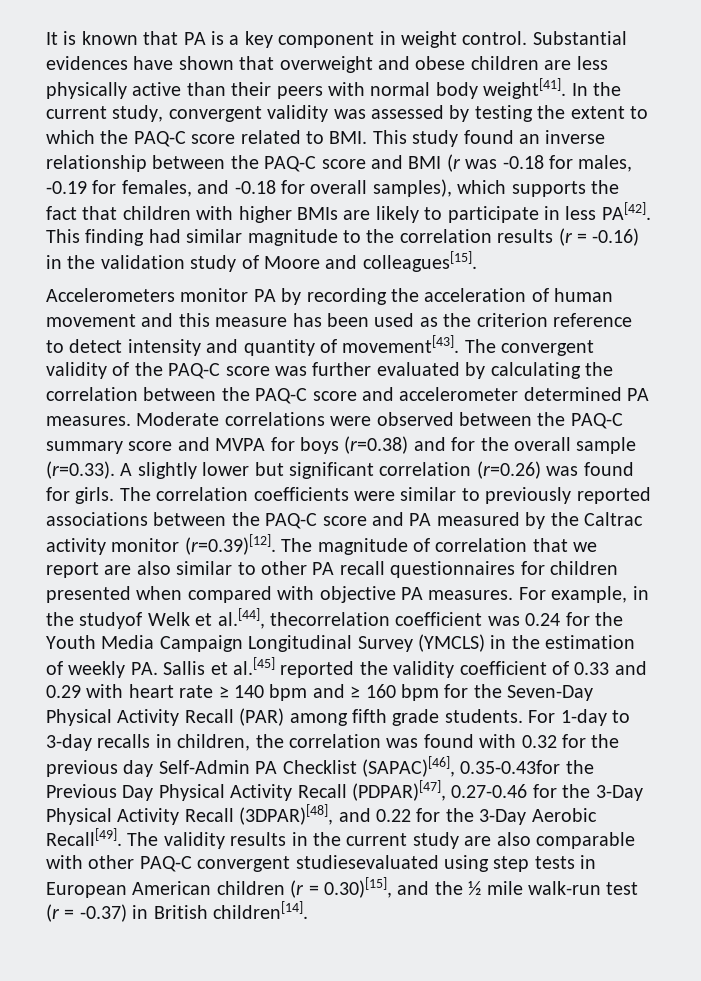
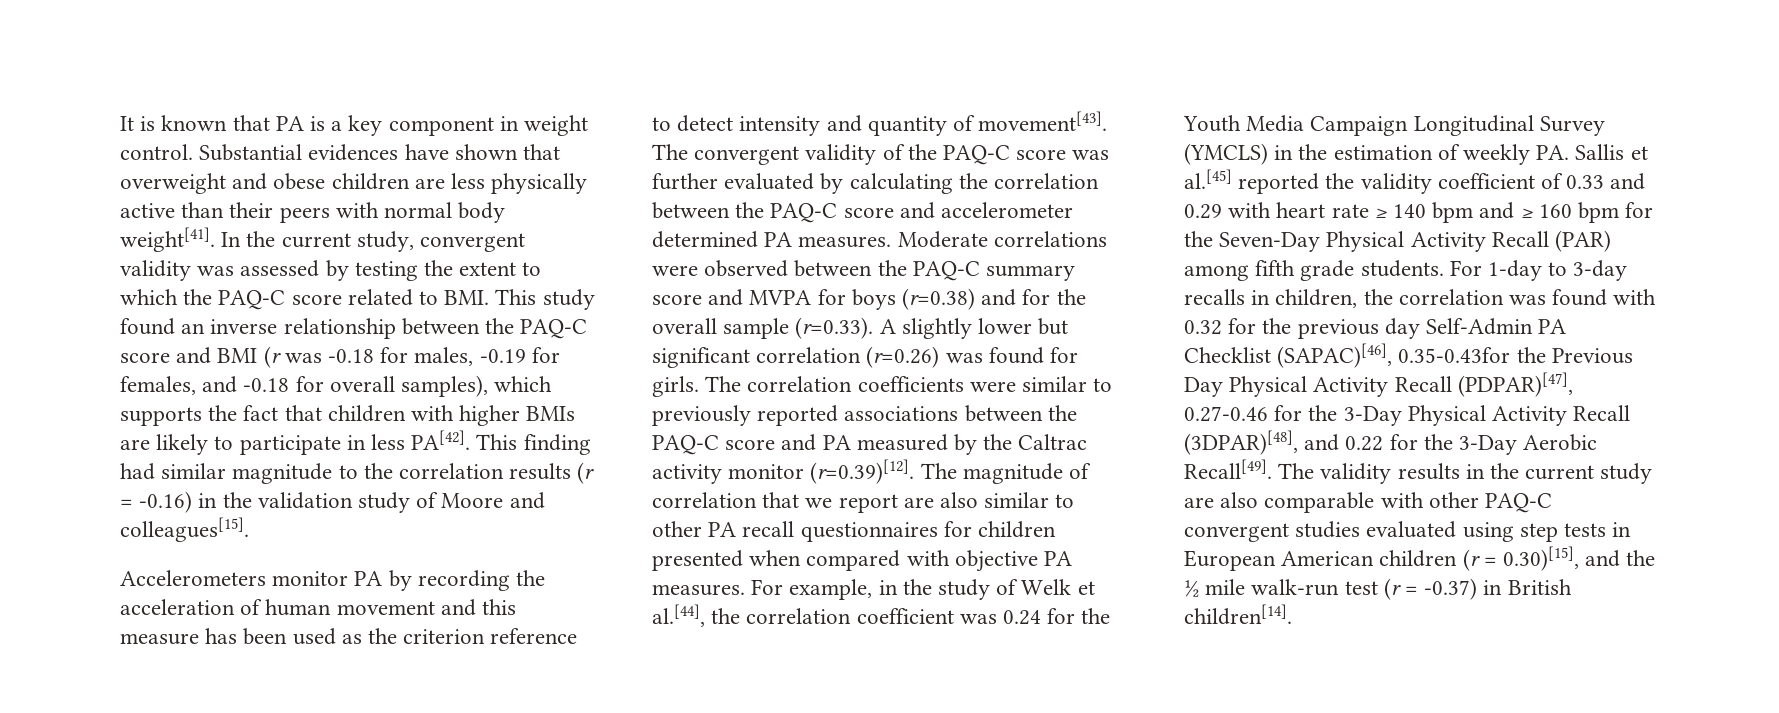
[79,612,143,629] studyof -> [938,579,1019,600] study of
[270,612,390,626] thecorrelation -> [711,608,852,624] the correlation
[295,855,439,869] studiesevaluated -> [1295,521,1457,538] studies evaluated

